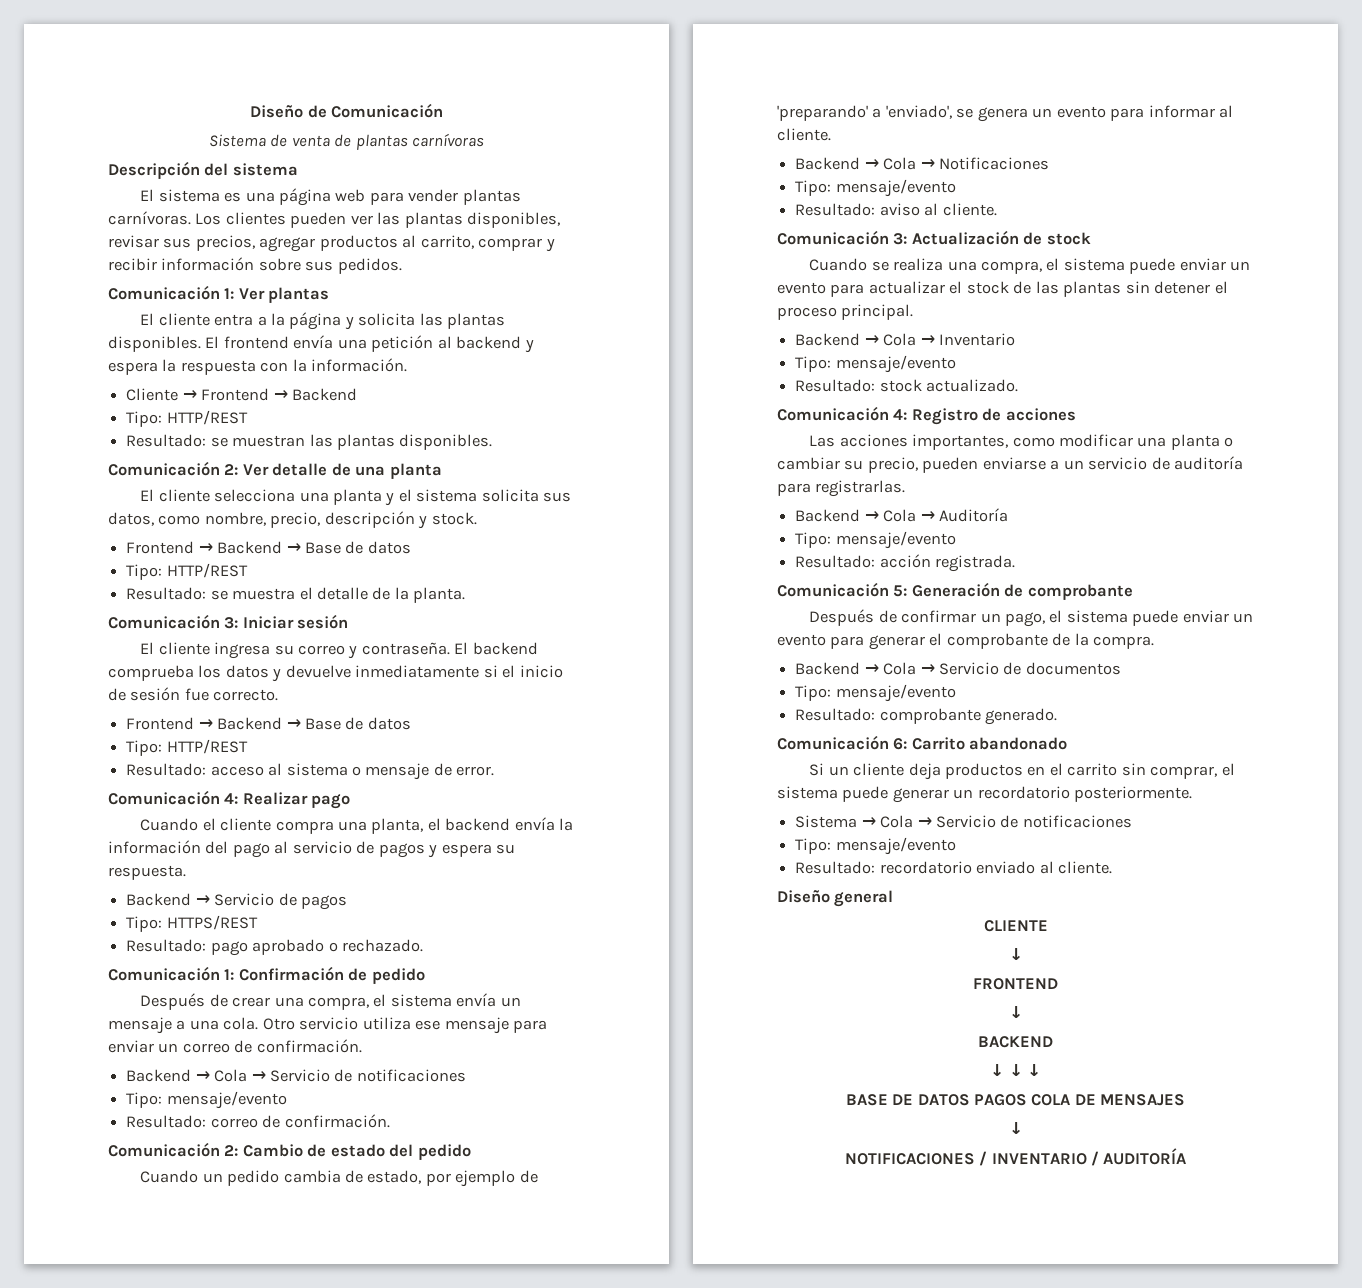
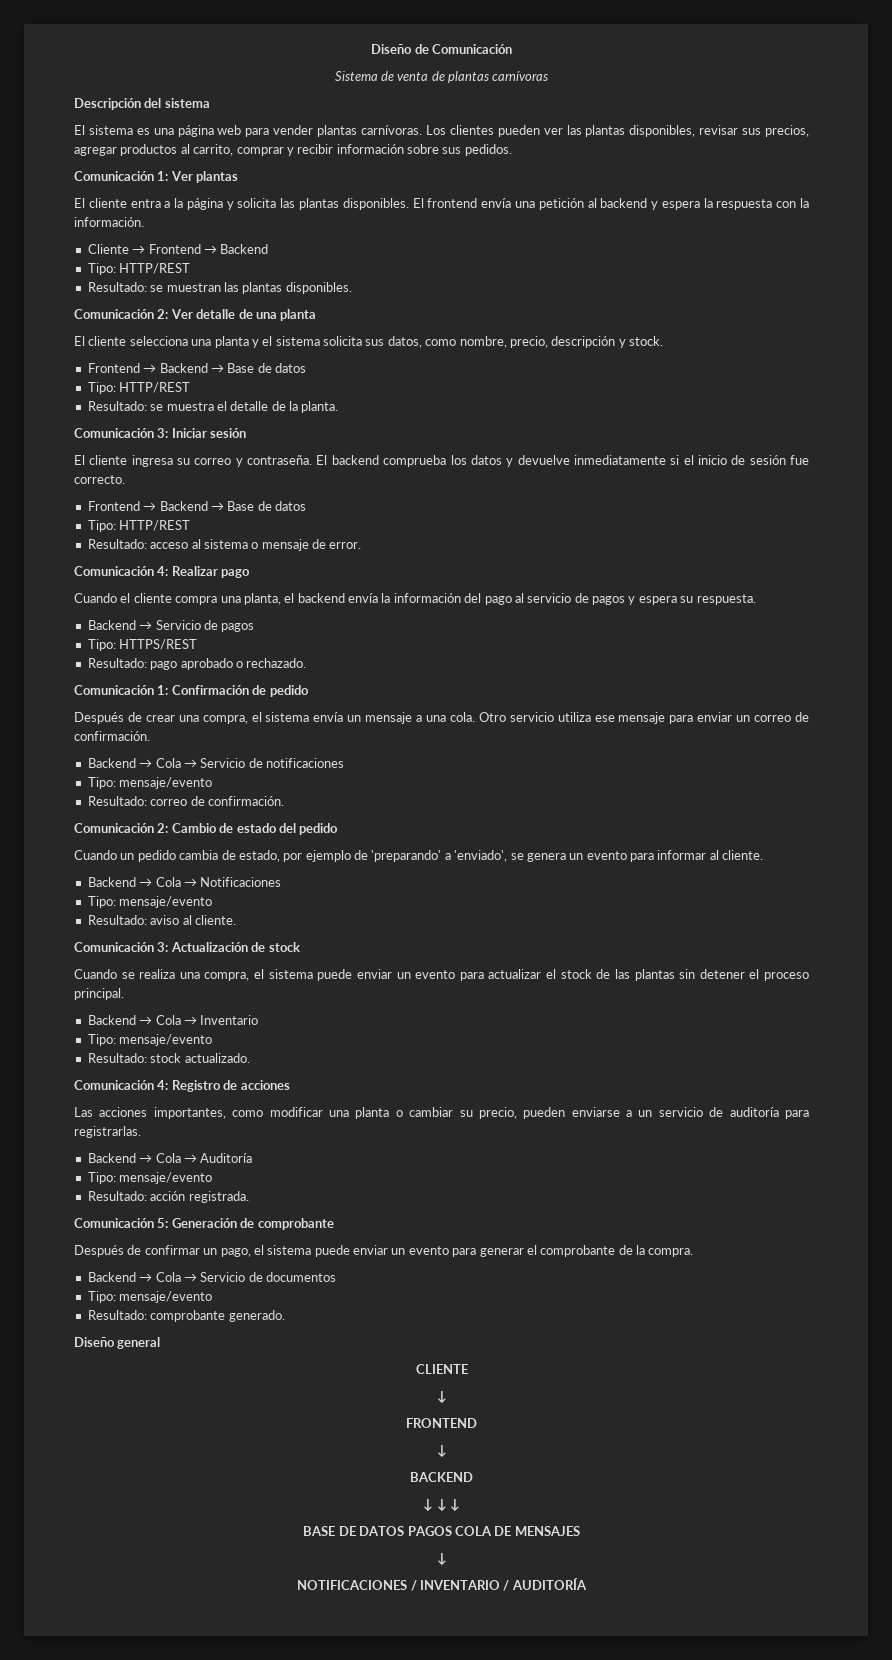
[777,735,1068,750] [809,763,1235,780] [777,786,1193,803] [795,815,1132,828] [795,837,956,855] [795,861,1112,874] // Comunicación 6: Carrito abandonado // Si un cliente deja productos en el carrito sin comprar, el sistema puede generar un recordatorio posteriormente. // Sistema → Cola → Servicio de notificaciones // Tipo: mensaje/evento // Resultado: recordatorio enviado al cliente. -> (285, 1316) none

